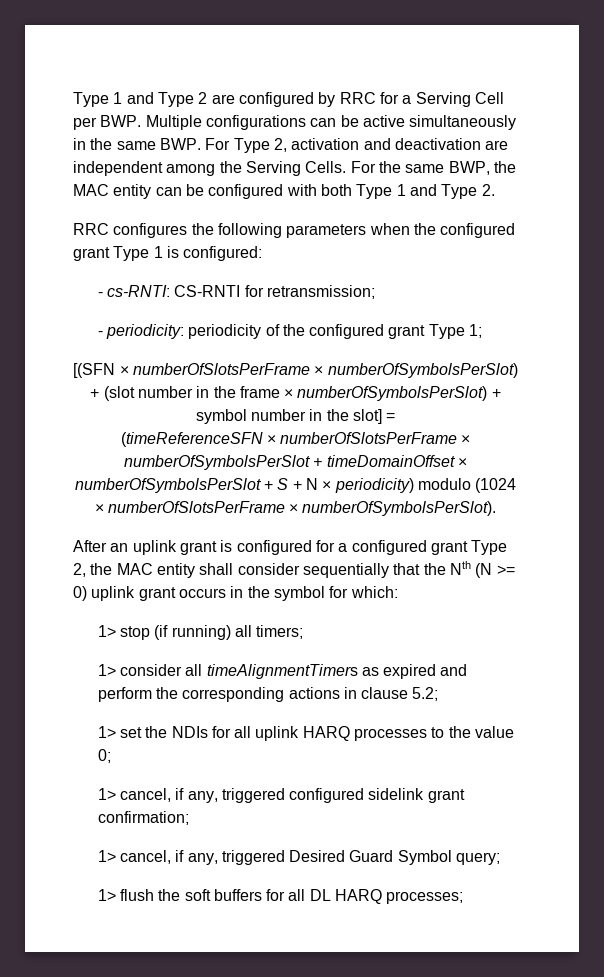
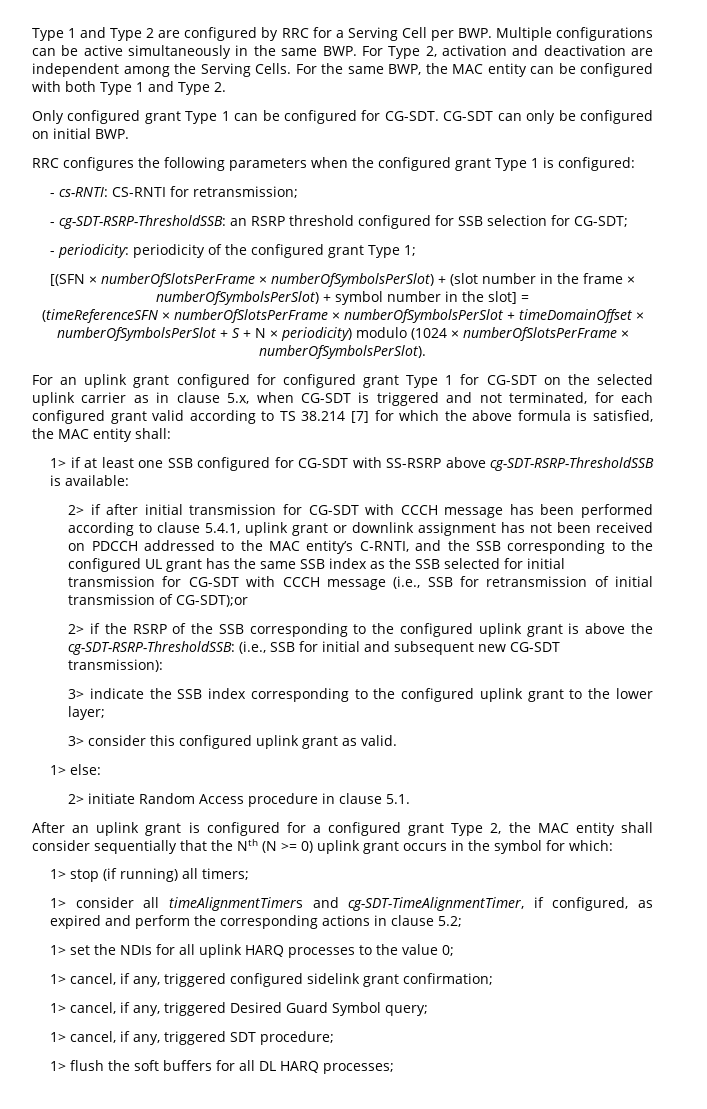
(495, 190) none -> [32,110,653,124] [32,128,129,139] // Only configured grant Type 1 can be configured for CG-SDT. CG-SDT can only be configured on initial BWP.
(375, 292) none -> [50,215,629,229] // - cg-SDT-RSRP-ThresholdSSB: an RSRP threshold configured for SSB selection for CG-SDT;
(497, 508) none -> [32,374,653,388] [32,392,654,406] [32,410,653,424] [32,428,171,442] [50,457,654,471] [50,475,130,486] [68,504,653,518] [68,522,653,536] [68,540,653,554] [68,558,566,572] [68,576,653,590] [68,594,249,607] [68,623,653,637] [68,641,561,655] [68,659,164,672] [68,688,653,702] [68,706,106,720] [68,735,398,749] [50,764,102,775] [68,793,411,807] // For an uplink grant configured for configured grant Type 1 for CG-SDT on the selected uplink carrier as in clause 5.x, when CG-SDT is triggered and not terminated, for each configured grant valid according to TS 38.214 [7] for which the above formula is satisfied, the MAC entity shall: // 1> if at least one SSB configured for CG-SDT with SS-RSRP above cg-SDT-RSRP-ThresholdSSB is available: // 2> if after initial transmission for CG-SDT with CCCH message has been performed according to clause 5.4.1, uplink grant or downlink assignment has not been received on PDCCH addressed to the MAC entity’s C-RNTI, and the SSB corresponding to the configured UL grant has the same SSB index as the SSB selected for initial transmission for CG-SDT with CCCH message (i.e., SSB for retransmission of initial transmission of CG-SDT);or // 2> if the RSRP of the SSB corresponding to the configured uplink grant is above the cg-SDT-RSRP-ThresholdSSB: (i.e., SSB for initial and subsequent new CG-SDT transmission): // 3> indicate the SSB index corresponding to the configured uplink grant to the lower layer; // 3> consider this configured uplink grant as valid. // 1> else: // 2> initiate Random Access procedure in clause 5.1.
(358, 671) none -> [312,897,629,911] and cg-SDT-TimeAlignmentTimer, if configured,
(501, 858) none -> [50,1031,335,1045] // 1> cancel, if any, triggered SDT procedure;

